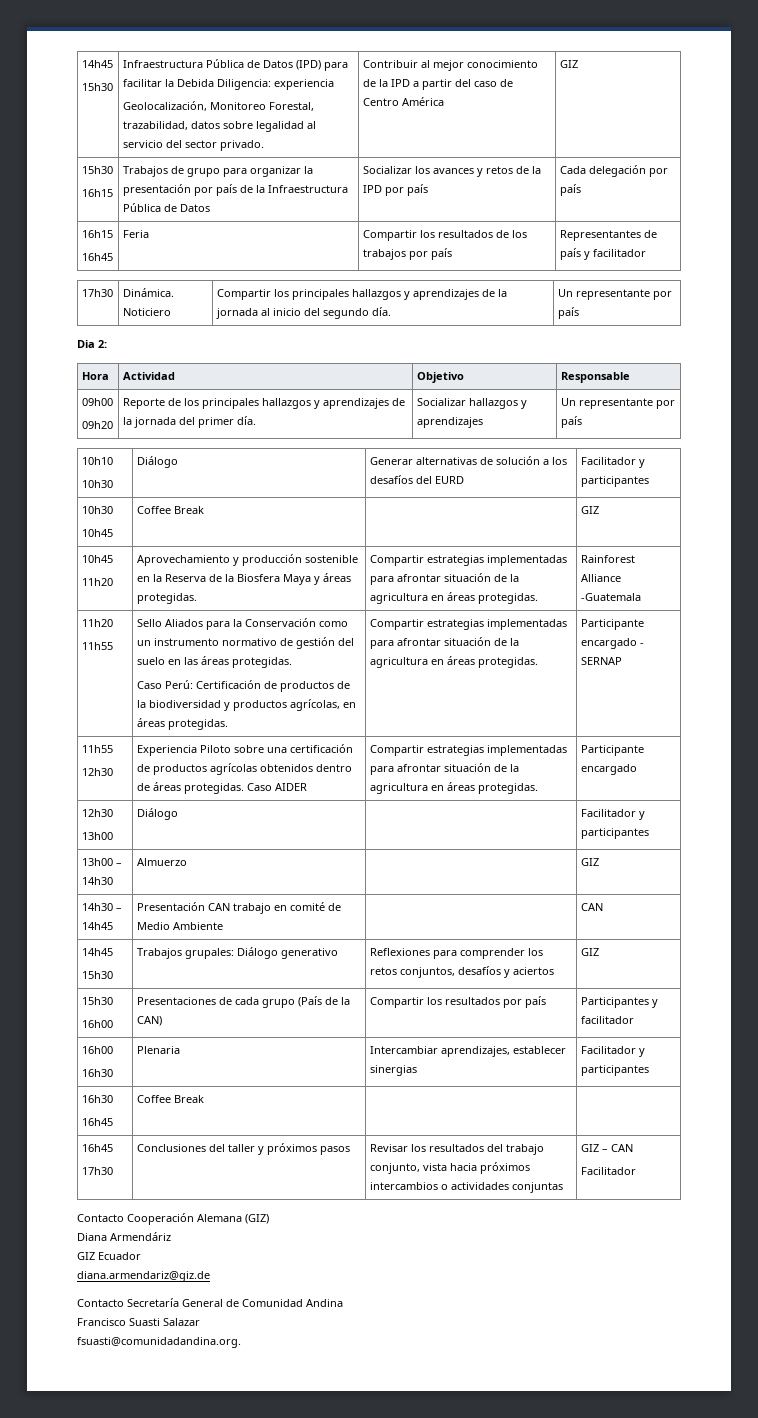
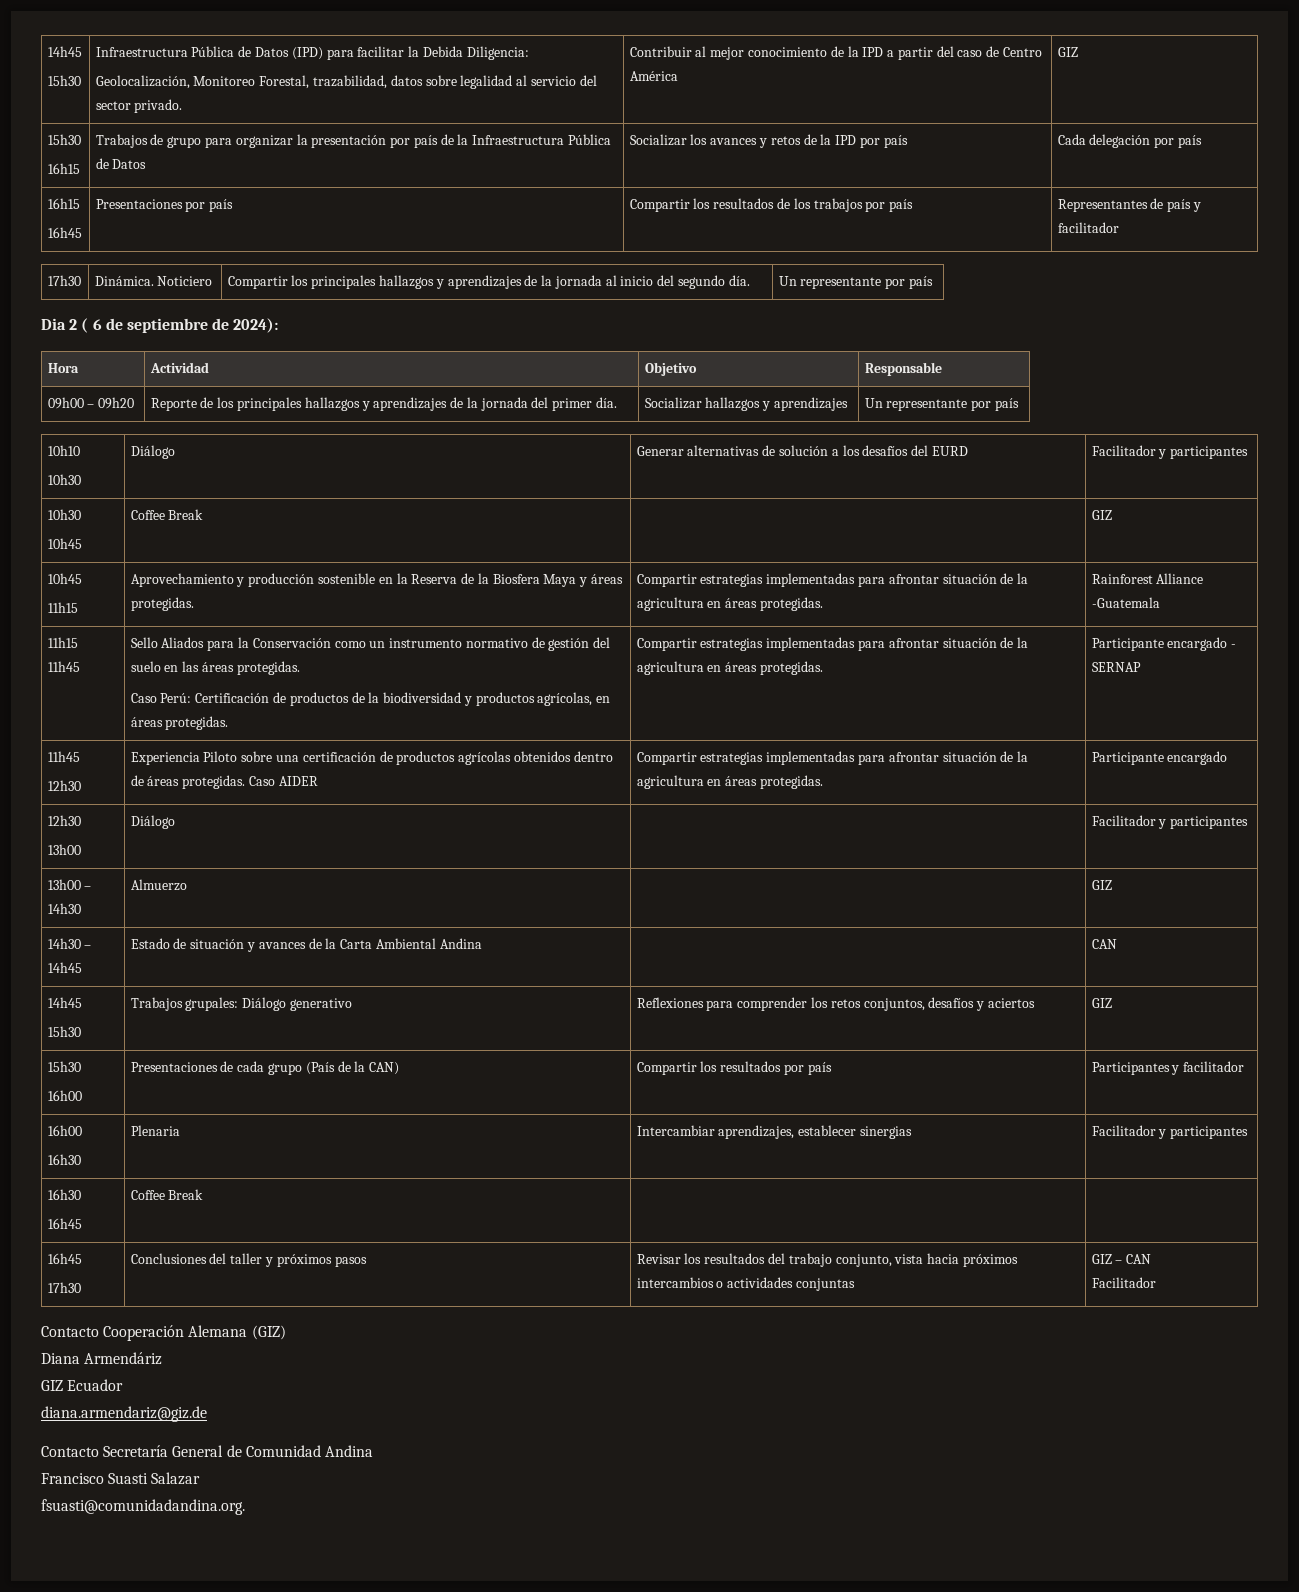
[273,79,334,90] experiencia -> (529, 53) none
[122,230,149,238] Feria -> [95,199,234,212] Presentaciones por país
[98,340,107,348] 2: -> [69,318,279,333] 2 ( 6 de septiembre de 2024):
(113, 402) // -> [87,404,95,408] –
[81,578,113,586] 11h20 -> [47,602,78,613] 11h15
[81,619,113,627] [81,642,113,650] 11h20 // 11h55 -> [47,637,78,648] [47,661,80,672] 11h15 // 11h45
[81,745,113,753] 11h55 -> [47,751,80,762] 11h45
[136,902,341,914] [136,922,223,930] Presentación CAN trabajo en comité de Medio Ambiente -> [130,938,482,952] Estado de situación y avances de la Carta Ambiental Andina

